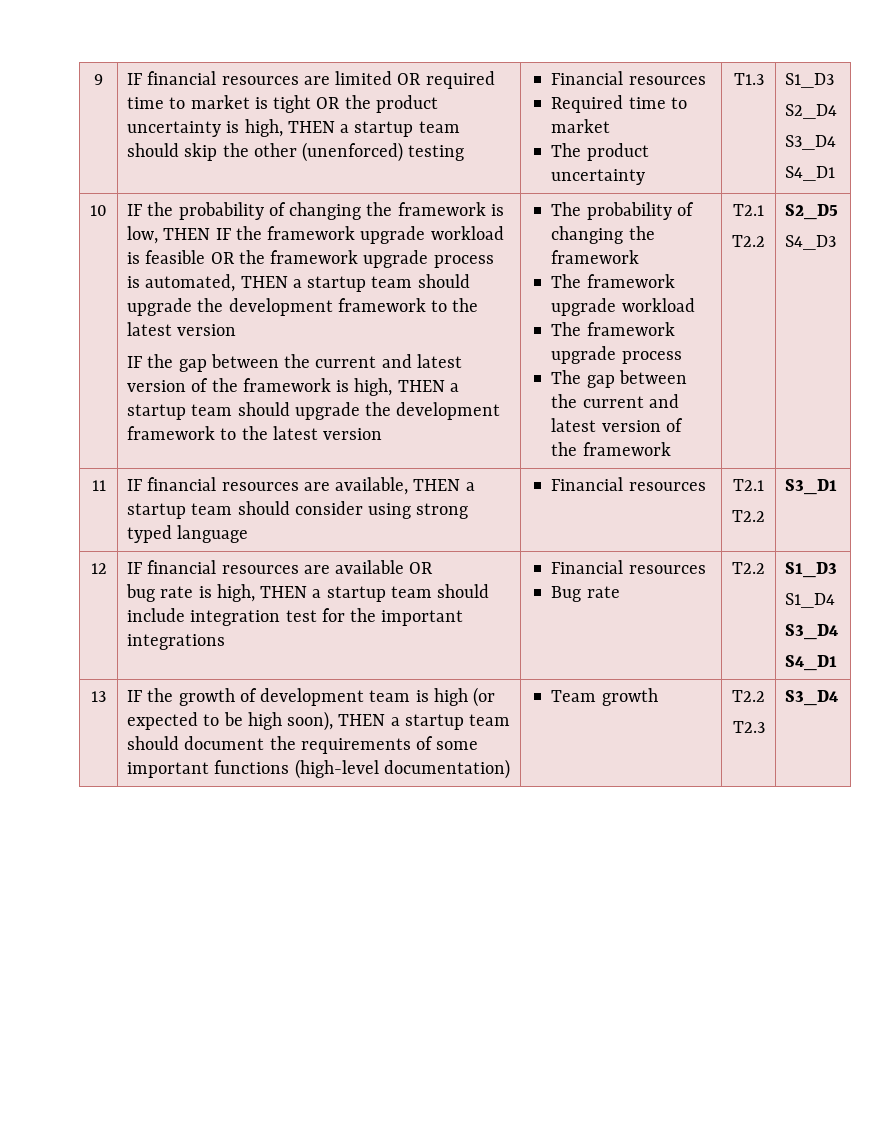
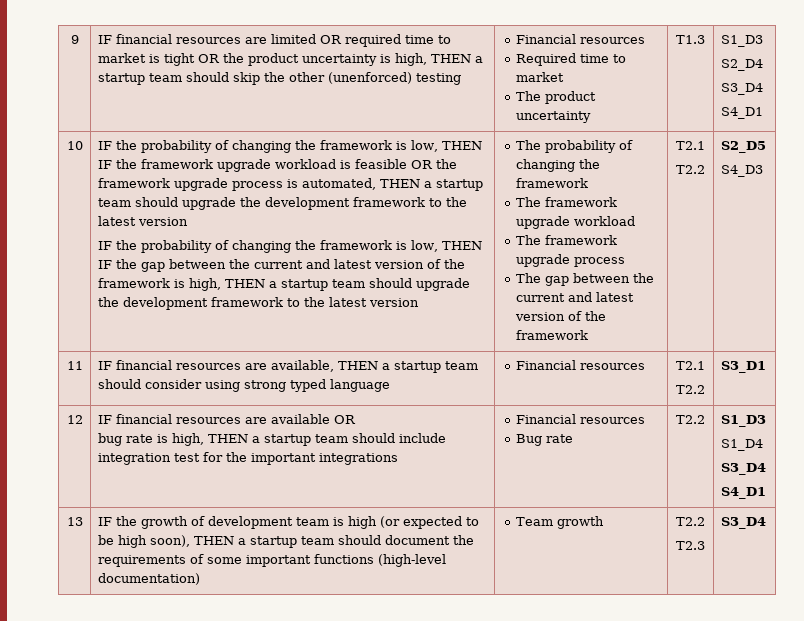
(174, 361) none -> [140,240,482,253] [97,259,137,269] probability of changing the framework is low, THEN IF the

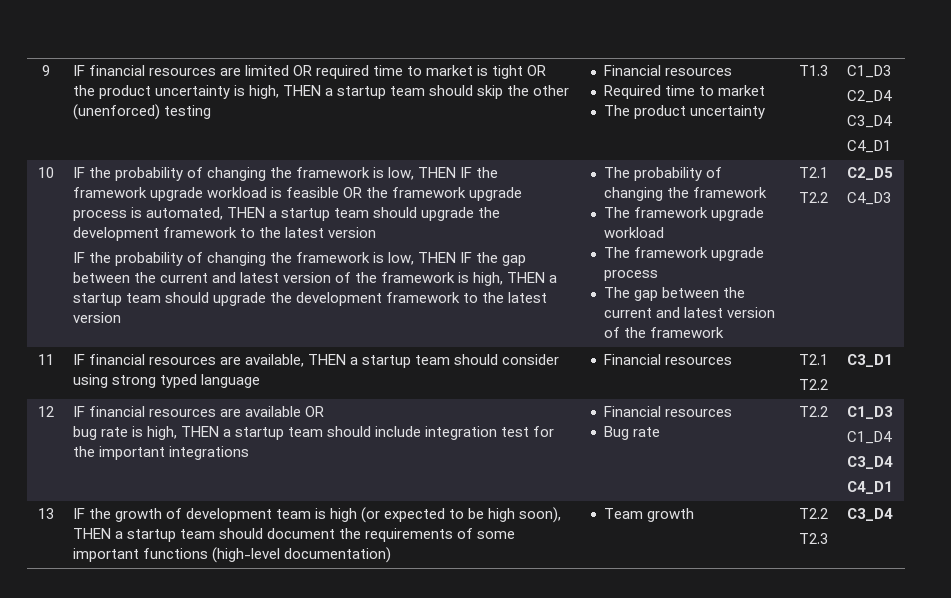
[720,35,763,47] [720,59,763,71] [720,83,763,95] [720,107,763,119] S1_D3 // S2_D4 // S3_D4 // S4_D1 -> [846,65,891,78] [846,90,892,103] [846,115,892,128] [846,140,891,153] C1_D3 // C2_D4 // C3_D4 // C4_D1
[720,141,766,153] [720,165,763,177] S2_D5 // S4_D3 -> [846,167,893,180] [846,192,891,205] C2_D5 // C4_D3
[720,361,766,373] S3_D1 -> [846,354,893,367] C3_D1
[720,415,766,427] [720,439,763,451] [720,463,766,475] [720,487,766,499] S1_D3 // S1_D4 // S3_D4 // S4_D1 -> [846,406,893,419] [846,431,892,444] [846,456,893,469] [846,481,893,494] C1_D3 // C1_D4 // C3_D4 // C4_D1
[720,517,766,529] S3_D4 -> [846,508,893,521] C3_D4

